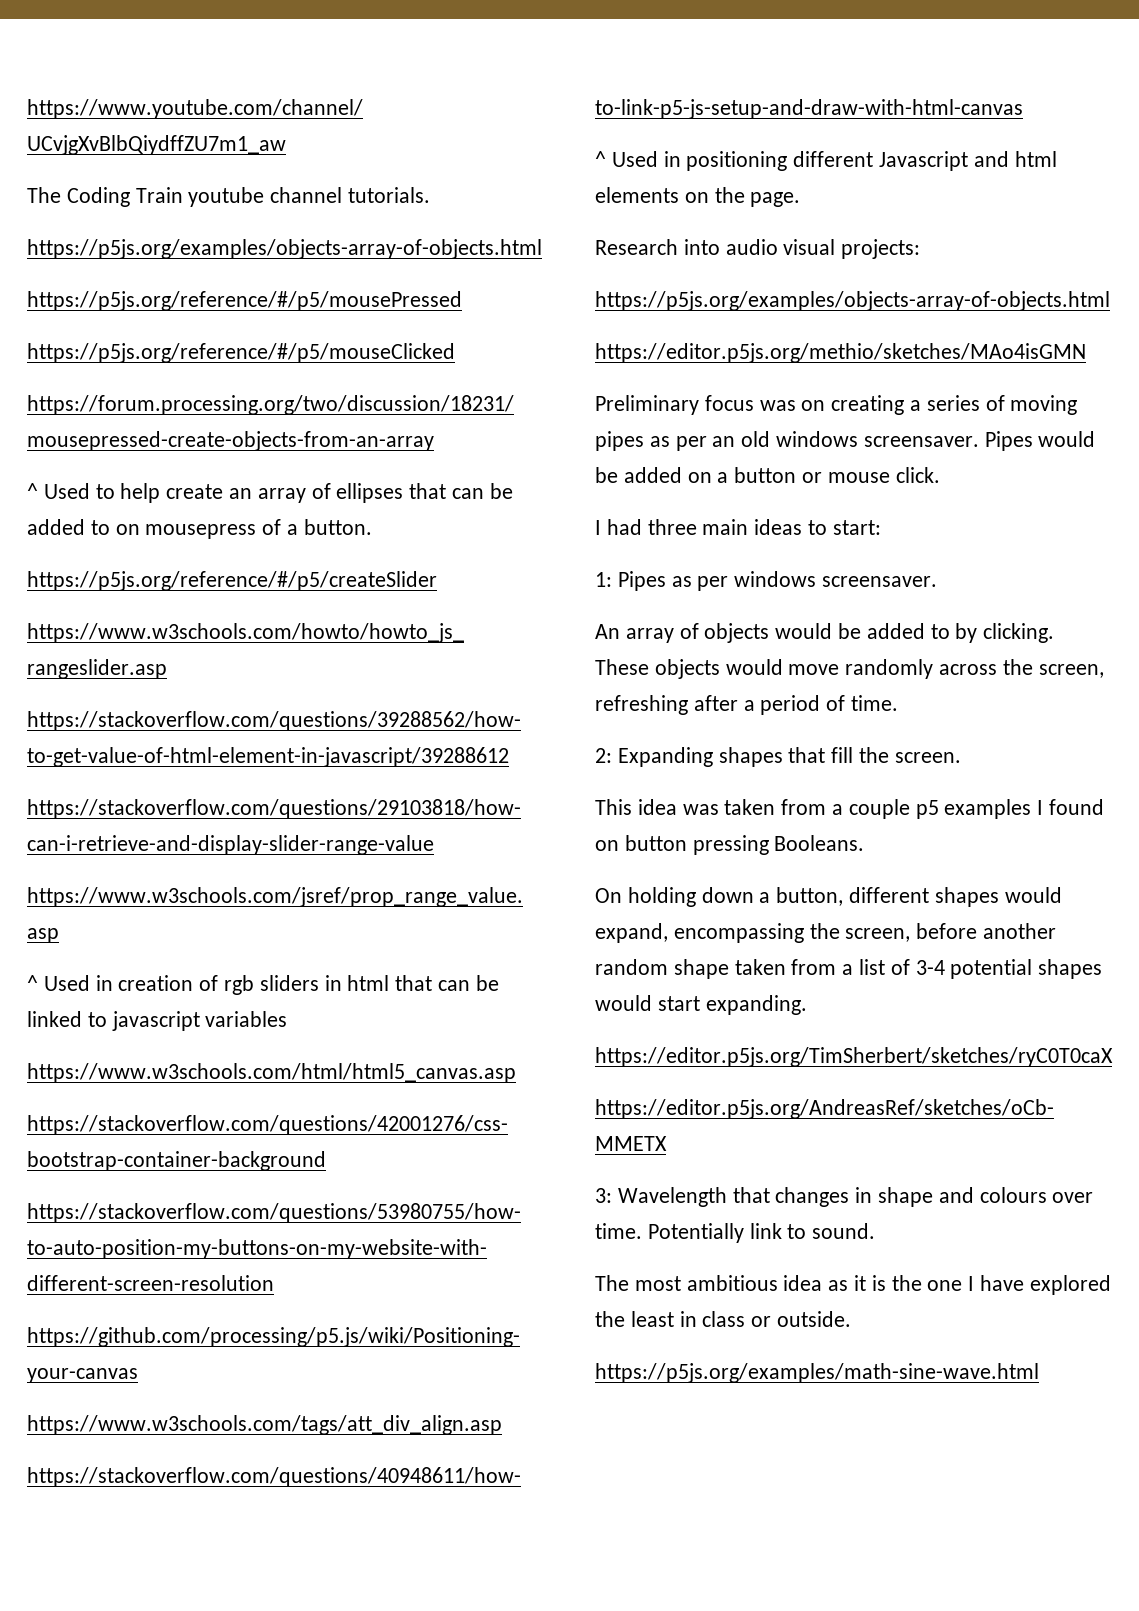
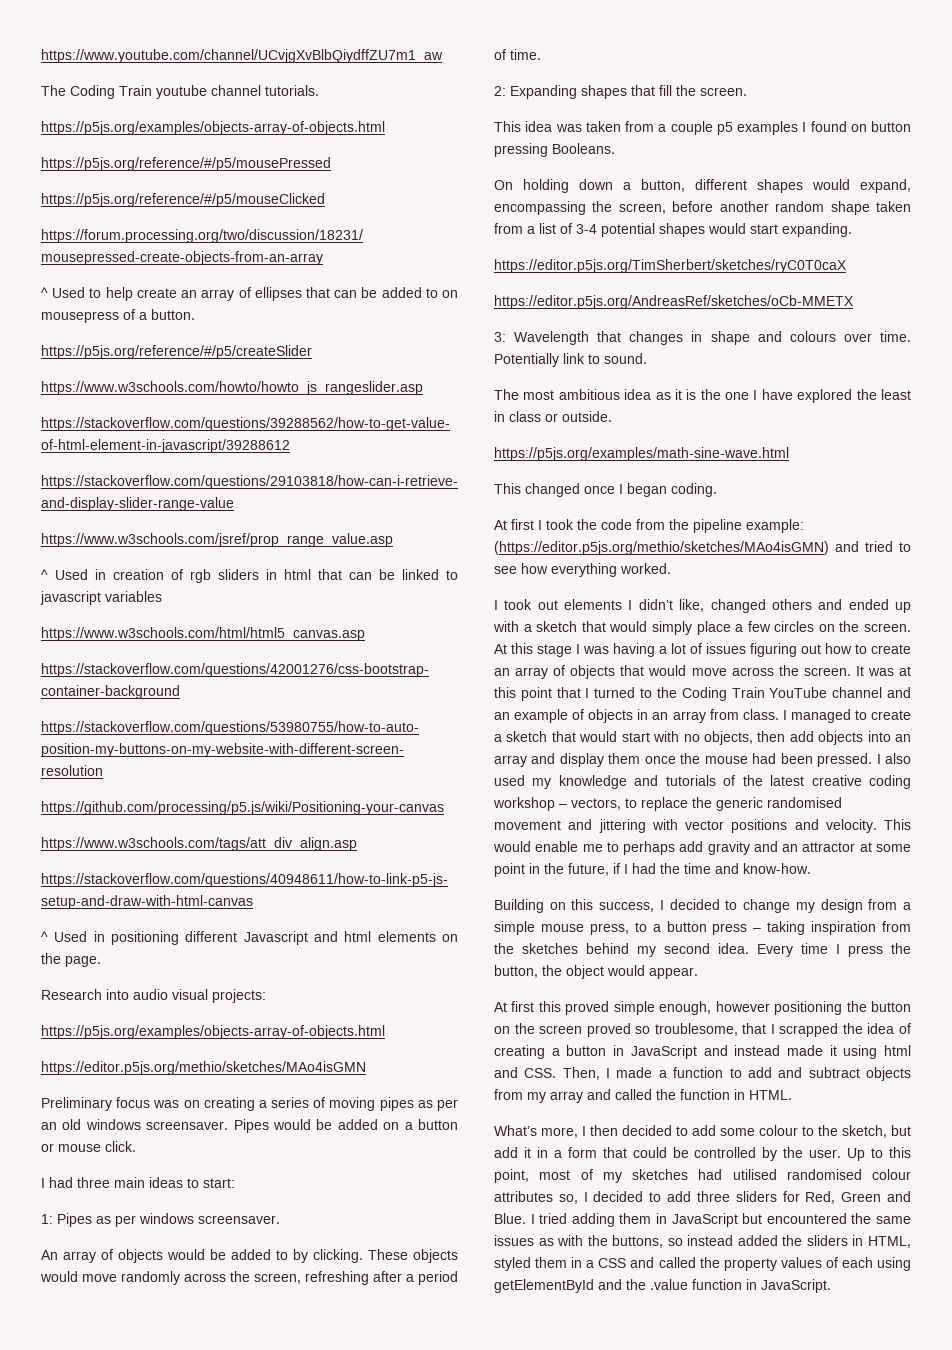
(1039, 1373) none -> [494,483,717,497] [494,519,804,533] [494,541,911,555] [494,563,671,577] [494,599,911,613] [493,621,911,635] [494,643,911,657] [494,665,911,679] [494,687,911,701] [494,709,911,723] [494,731,911,745] [494,753,911,767] [494,775,912,789] [493,797,842,811] [494,819,911,833] [493,841,911,855] [494,863,811,877] [494,899,911,913] [494,921,911,935] [494,943,911,957] [494,965,698,979] [494,1001,911,1015] [494,1023,911,1037] [494,1045,911,1059] [494,1067,911,1081] [494,1089,792,1103] [494,1125,911,1138] [494,1147,912,1161] [494,1169,911,1183] [494,1191,911,1204] [494,1213,911,1227] [494,1235,911,1248] [494,1257,911,1271] [494,1279,831,1293] // This changed once I began coding. // At first I took the code from the pipeline example: (https://editor.p5js.org/methio/sketches/MAo4isGMN) and tried to see how everything worked. // I took out elements I didn’t like, changed others and ended up with a sketch that would simply place a few circles on the screen. At this stage I was having a lot of issues figuring out how to create an array of objects that would move across the screen. It was at this point that I turned to the Coding Train YouTube channel and an example of objects in an array from class. I managed to create a sketch that would start with no objects, then add objects into an array and display them once the mouse had been pressed. I also used my knowledge and tutorials of the latest creative coding workshop – vectors, to replace the generic randomised movement and jittering with vector positions and velocity. This would enable me to perhaps add gravity and an attractor at some point in the future, if I had the time and know-how. // Building on this success, I decided to change my design from a simple mouse press, to a button press – taking inspiration from the sketches behind my second idea. Every time I press the button, the object would appear. // At first this proved simple enough, however positioning the button on the screen proved so troublesome, that I scrapped the idea of creating a button in JavaScript and instead made it using html and CSS. Then, I made a function to add and subtract objects from my array and called the function in HTML. // What’s more, I then decided to add some colour to the sketch, but add it in a form that could be controlled by the user. Up to this point, most of my sketches had utilised randomised colour attributes so, I decided to add three sliders for Red, Green and Blue. I tried adding them in JavaScript but encountered the same issues as with the buttons, so instead added the sliders in HTML, styled them in a CSS and called the property values of each using getElementById and the .value function in JavaScript.

